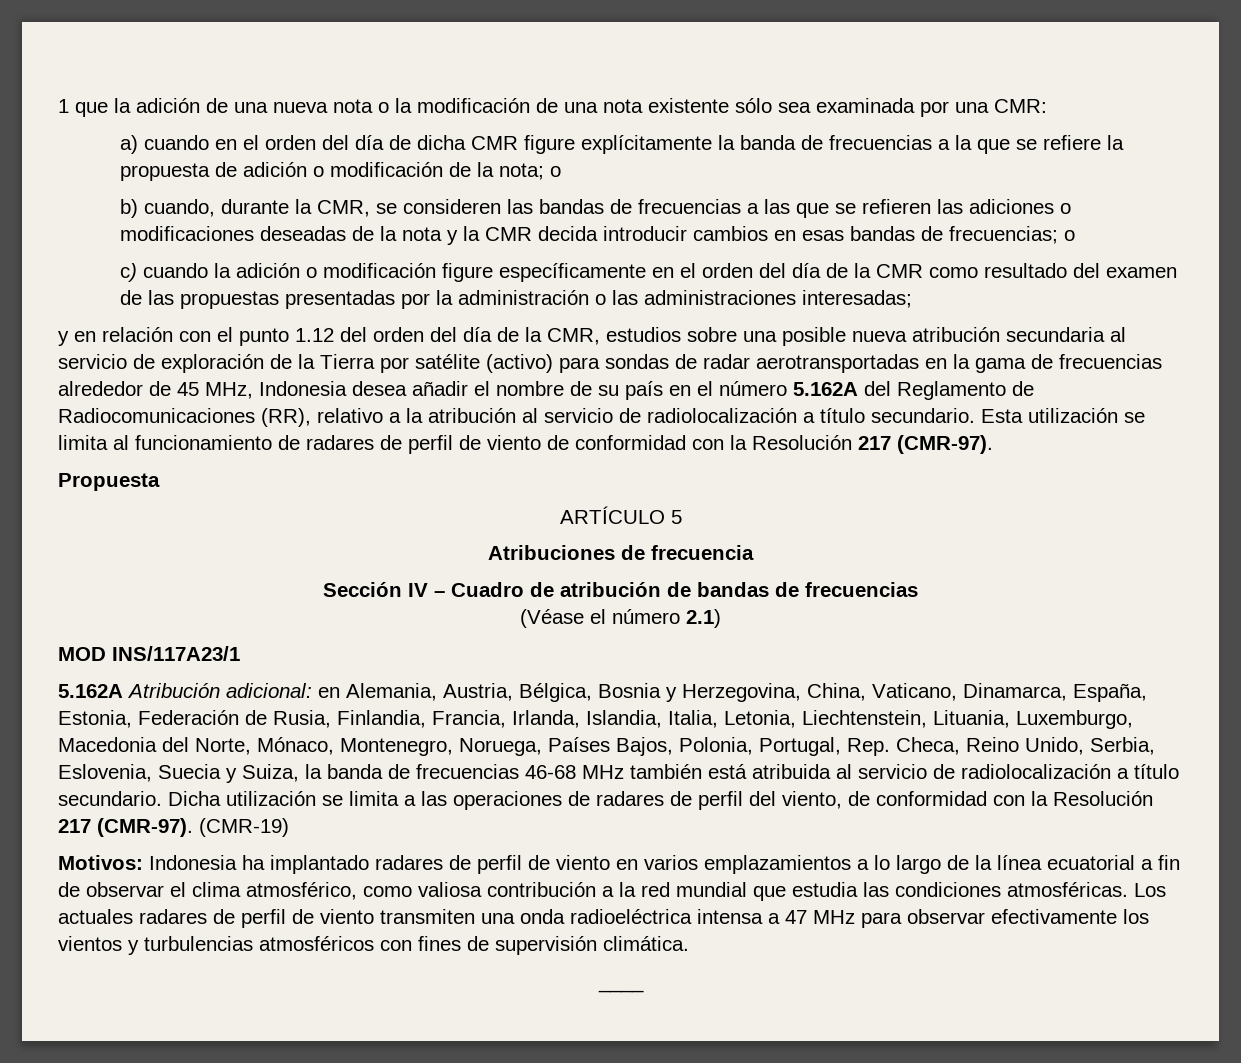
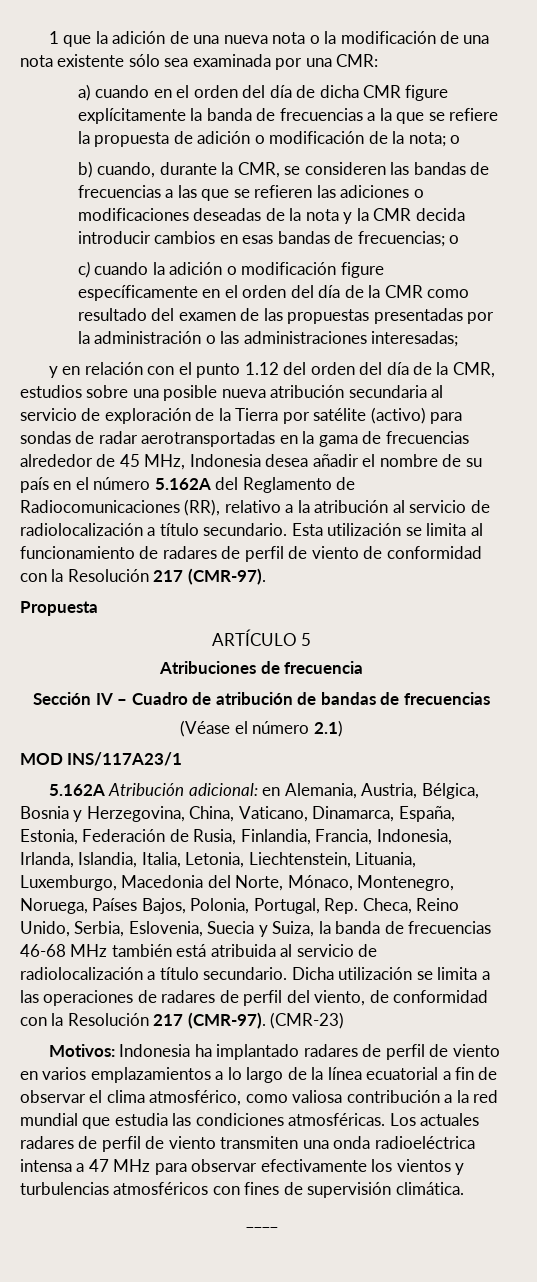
(506, 719) none -> [376,829,452,845] Indonesia,
[199,818,289,837] (CMR-19) -> [270,1012,345,1029] (CMR-23)

